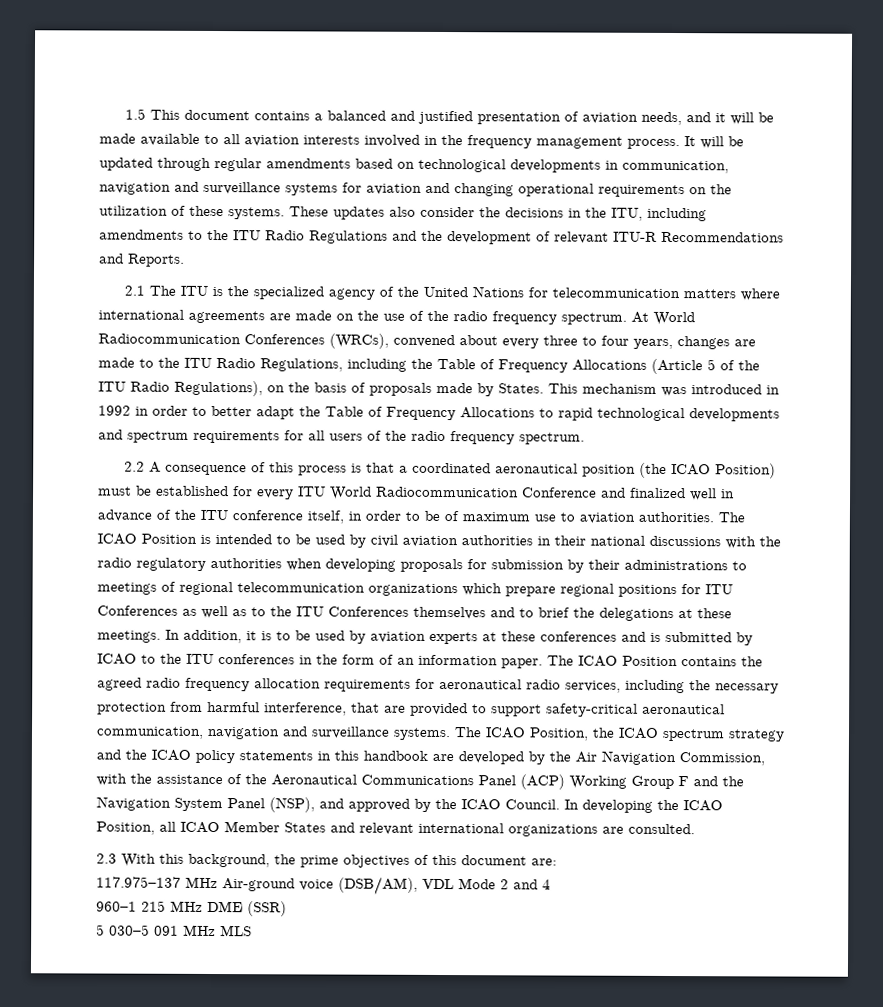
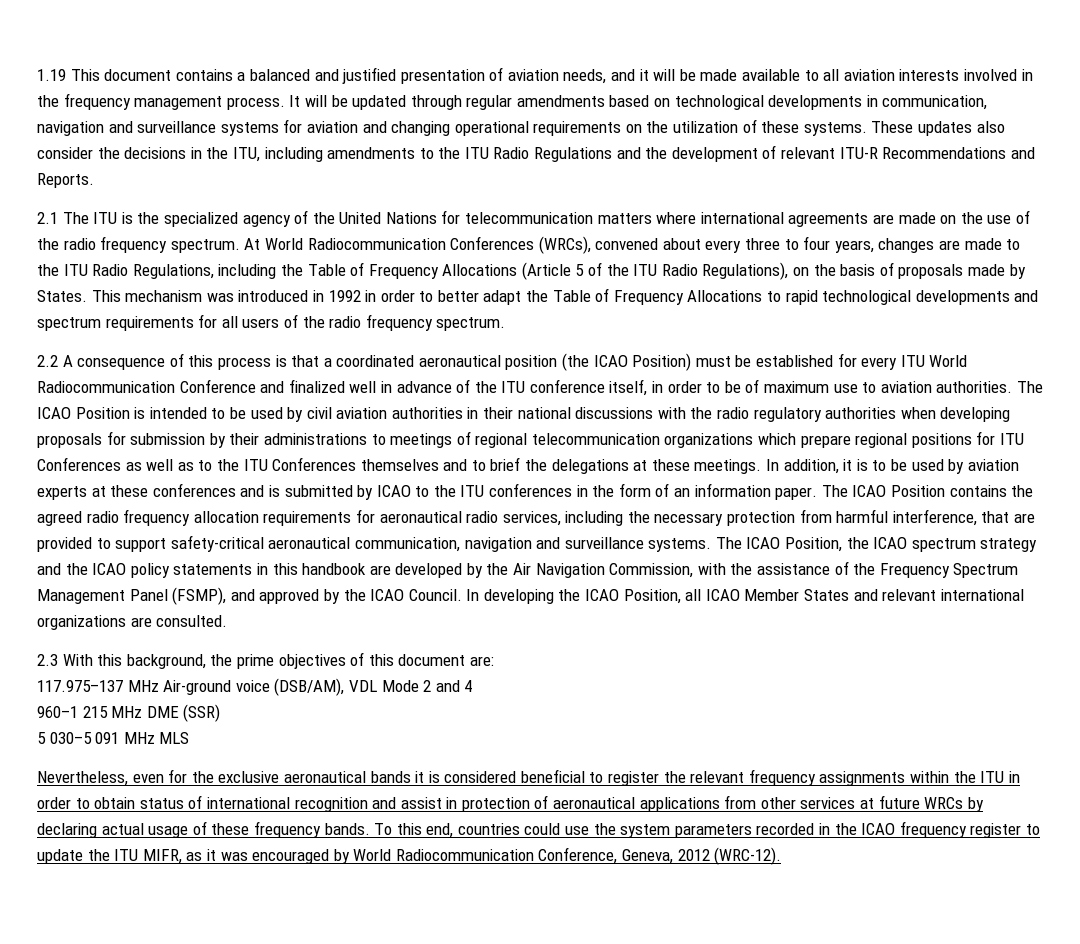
[125,108,147,120] 1.5 -> [37,69,66,81] 1.19
[271,774,744,790] [96,796,315,813] Aeronautical Communications Panel (ACP) Working Group F and the Navigation System Panel (NSP), -> [879,563,1019,578] [37,587,227,605] Frequency Spectrum Management Panel (FSMP),
(252, 931) none -> [37,769,1020,786] [37,795,984,812] [37,821,1040,838] [37,847,782,865] // Nevertheless, even for the exclusive aeronautical bands it is considered beneficial to register the relevant frequency assignments within the ITU in order to obtain status of international recognition and assist in protection of aeronautical applications from other services at future WRCs by declaring actual usage of these frequency bands. To this end, countries could use the system parameters recorded in the ICAO frequency register to update the ITU MIFR, as it was encouraged by World Radiocommunication Conference, Geneva, 2012 (WRC-12).

